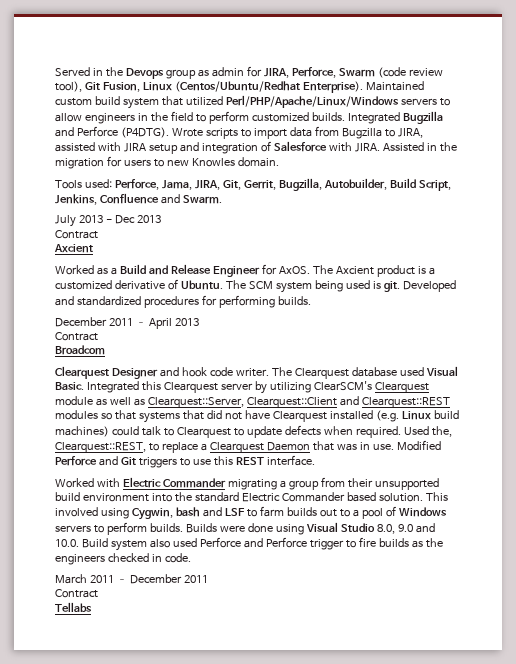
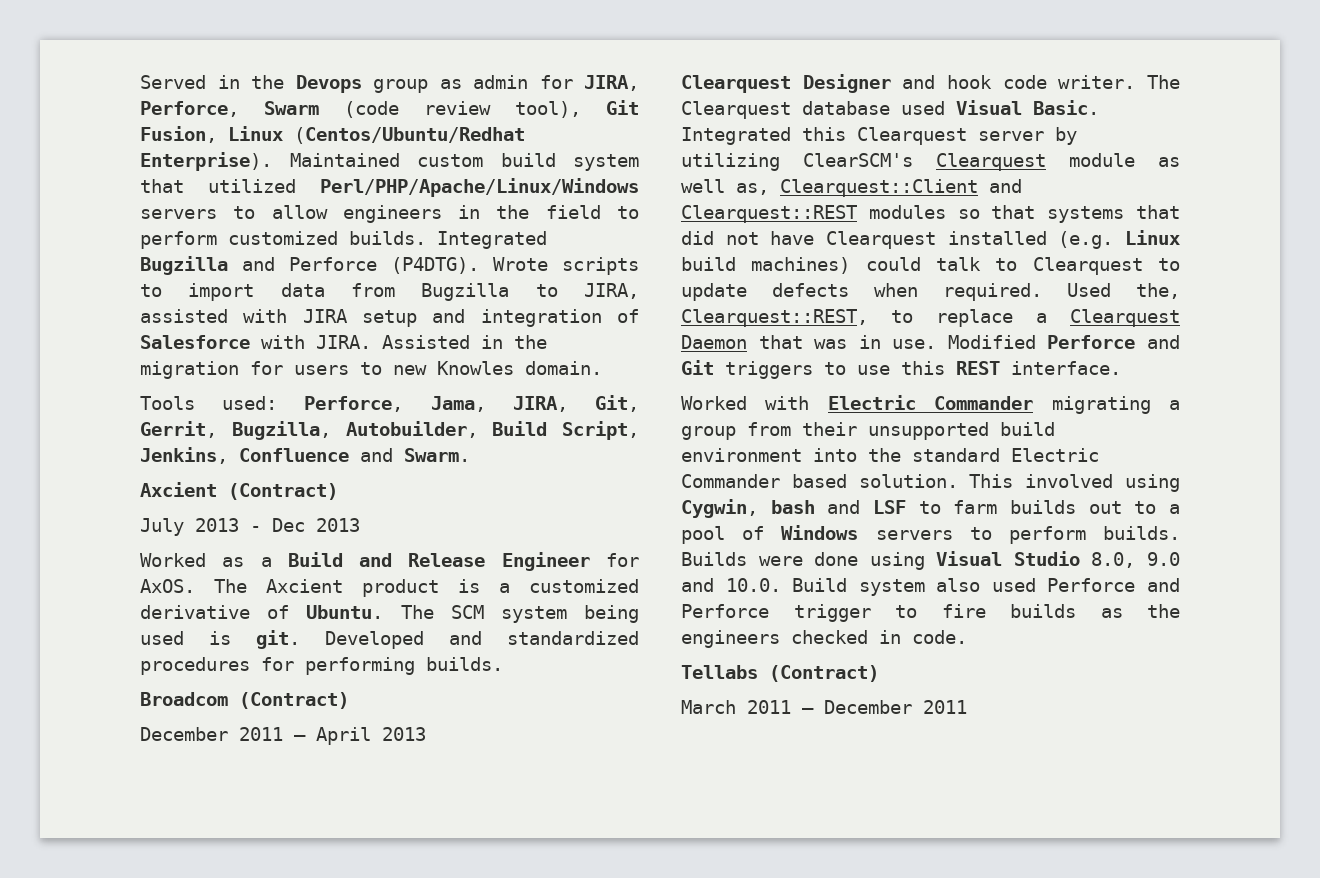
(222, 199) none -> [140,482,338,500] // Axcient (Contract)
[55,230,98,239] [54,244,93,253] // Contract // Axcient -> (360, 525) none
(311, 300) none -> [140,692,349,709] // Broadcom (Contract)
[55,332,98,341] [55,345,105,355] // Contract // Broadcom -> (426, 734) none
[133,397,244,408] as Clearquest::Server, -> [736,183,769,195] as,
(191, 558) none -> [681,665,879,682] // Tellabs (Contract)
[55,589,98,598] [55,602,92,612] // Contract // Tellabs -> (967, 707) none

